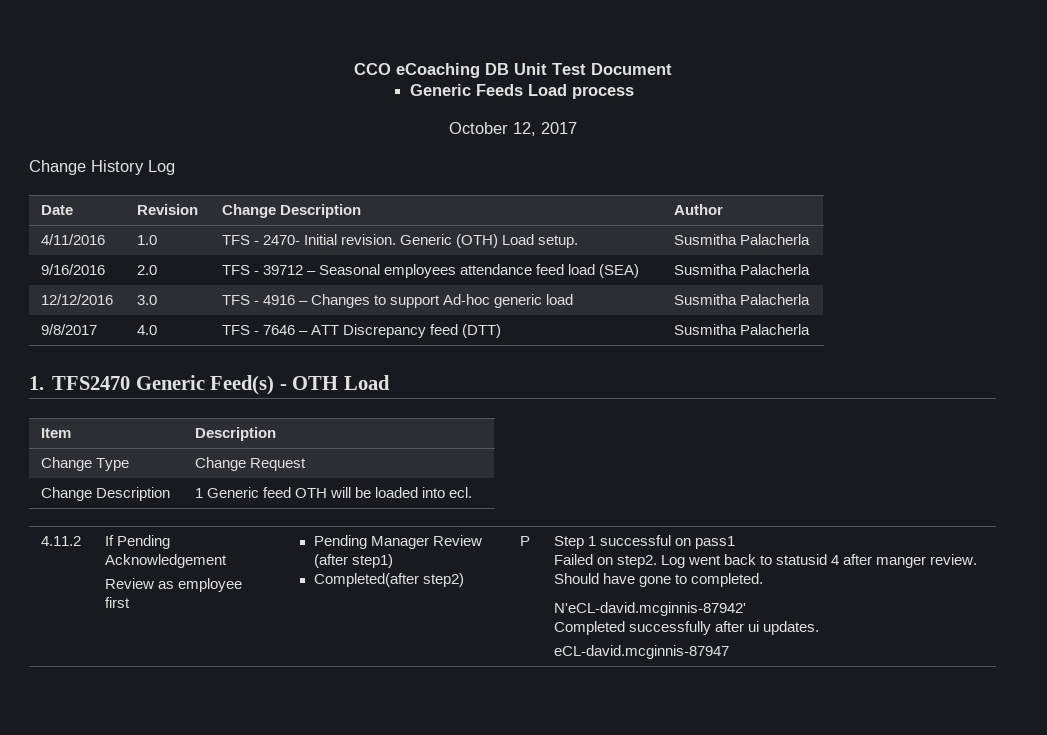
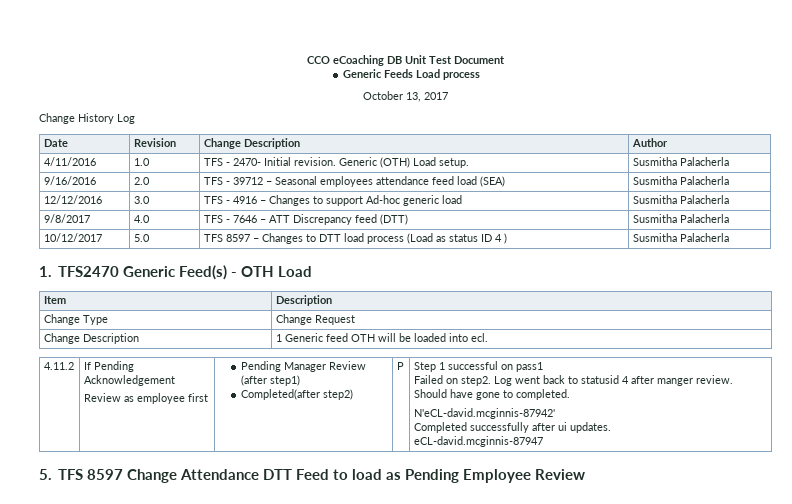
[512,122,536,136] 12, -> [406,92,421,102] 13,
(810, 329) none -> [43,233,102,242] [133,234,150,242] [203,233,507,244] [632,233,729,242] // 10/12/2017 | 5.0 | TFS 8597 – Changes to DTT load process (Load as status ID 4 ) | Susmitha Palacherla
(729, 652) none -> [39,469,586,483] // 5. TFS 8597 Change Attendance DTT Feed to load as Pending Employee Review

